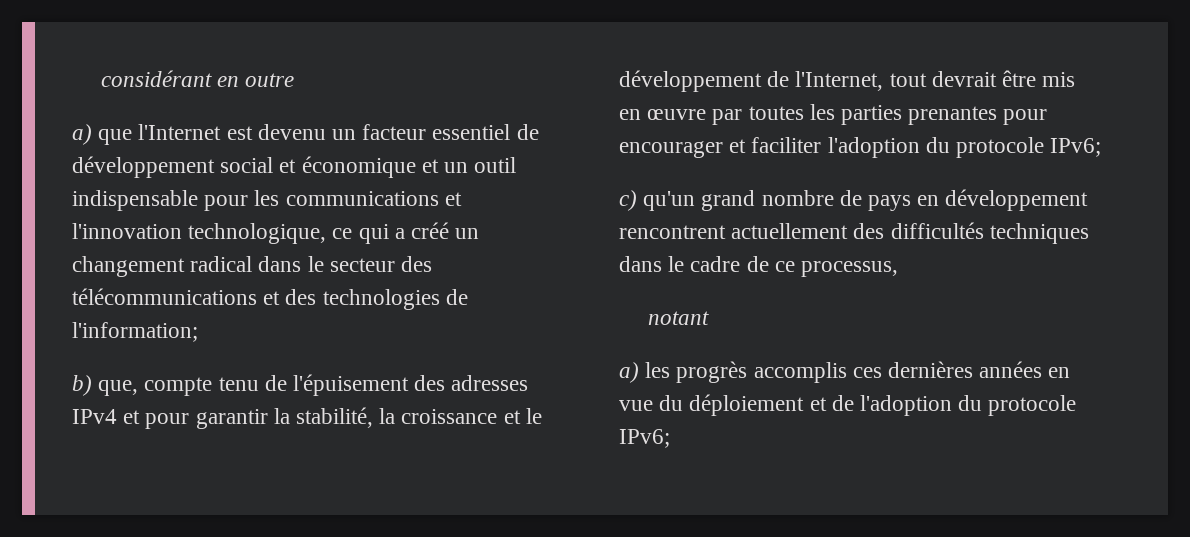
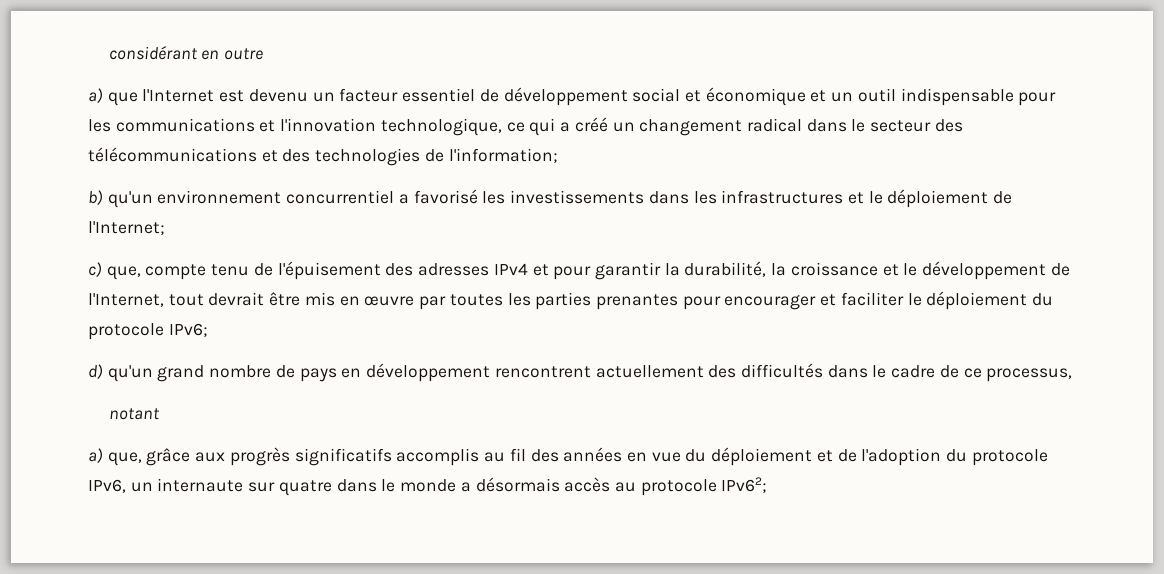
(92, 385) none -> [107,189,1013,208] [88,221,165,235] [88,262,102,277] qu'un environnement concurrentiel a favorisé les investissements dans les infrastructures et le déploiement de l'Internet; // c)
[296,407,374,428] stabilité, -> [684,261,767,277] durabilité,
[827,137,920,158] l'adoption -> [907,291,1028,310] le déploiement
[619,190,637,211] c) -> [88,364,103,379] d)
[989,223,1089,244] techniques -> (823, 370) none
[645,361,974,383] les progrès accomplis ces dernières -> [107,447,559,466] que, grâce aux progrès significatifs accomplis au fil des
[619,429,670,448] IPv6; -> [88,477,768,496] IPv6, un internaute sur quatre dans le monde a désormais accès au protocole IPv62;

